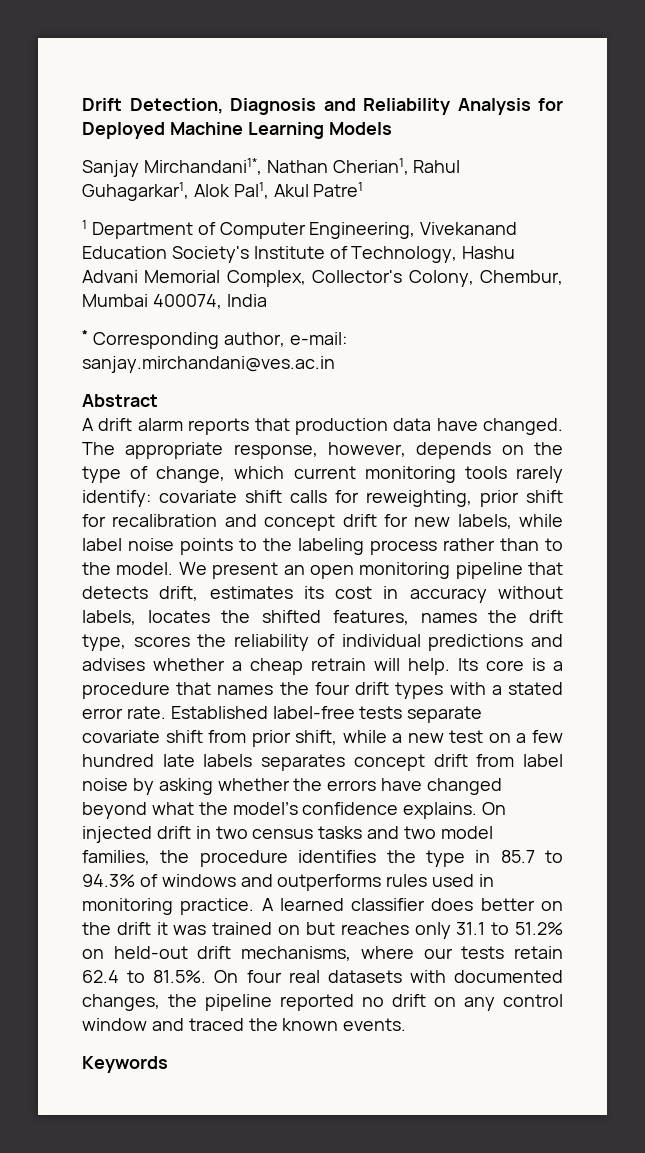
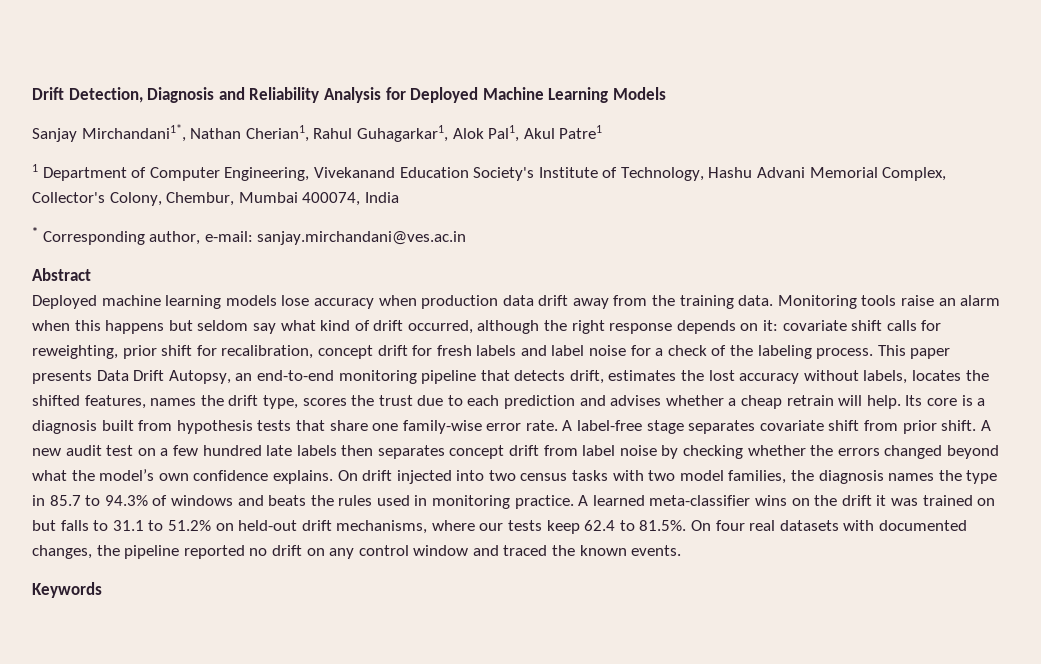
[82,418,563,435] [82,442,563,459] [82,466,563,483] [82,490,151,507] A drift alarm reports that production data have changed. The appropriate response, however, depends on the type of change, which current monitoring tools rarely identify: -> [32,295,1001,309] [32,320,779,334] Deployed machine learning models lose accuracy when production data drift away from the training data. Monitoring tools raise an alarm when this happens but seldom say what kind of drift occurred, although the right response depends on it:
[112,514,257,527] recalibration and -> [221,345,314,359] recalibration,
[414,514,563,529] [82,538,563,555] [82,562,354,579] new labels, while label noise points to the labeling process rather than to the model. We present an open -> [436,345,951,359] [32,370,334,384] fresh labels and label noise for a check of the labeling process. This paper presents Data Drift Autopsy, an end-to-end
[303,586,399,599] its cost in -> [681,370,735,381] the lost
[234,634,524,651] reliability of individual predictions -> [378,395,576,409] trust due to each prediction
[82,682,563,699] [82,706,483,723] [82,730,444,747] procedure that names the four drift types with a stated error rate. Established label-free tests separate covariate shift from prior shift, while a new -> [32,420,991,434] [32,445,102,456] diagnosis built from hypothesis tests that share one family-wise error rate. A label-free stage separates covariate shift from prior shift. A new audit
(253, 760) none -> [341,445,374,456] then
[158,778,213,795] asking -> [683,445,744,459] checking
[381,778,423,791] have -> (880, 452) none
(298, 808) none -> [158,473,189,481] own
[82,826,211,843] injected drift in -> [362,470,485,484] drift injected into
[367,826,400,839] and -> [612,470,644,481] with
[199,850,377,867] procedure identifies -> [818,470,935,484] diagnosis names
[277,874,382,891] outperforms -> [268,495,334,506] beats the
[351,898,535,911] classifier does better -> [649,495,788,506] meta-classifier wins
[340,922,451,939] reaches only -> [60,520,109,531] falls to
[514,946,563,959] retain -> [546,520,580,534] keep

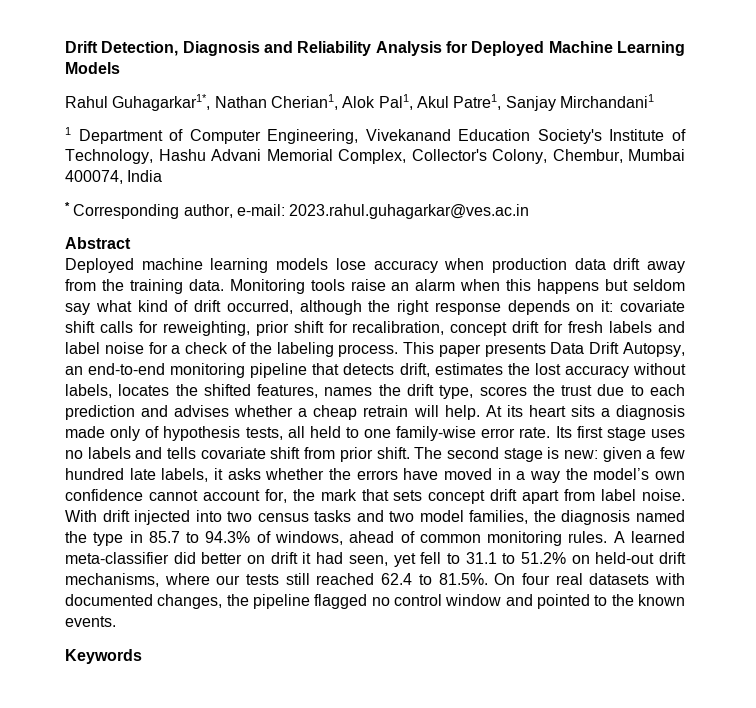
[32,124,603,142] Sanjay Mirchandani1*, Nathan Cherian1, Rahul Guhagarkar1, Alok Pal1, Akul Patre1 -> [65,94,654,111] Rahul Guhagarkar1*, Nathan Cherian1, Alok Pal1, Akul Patre1, Sanjay Mirchandani1
[257,231,467,245] sanjay.mirchandani@ves.ac.in -> [289,204,530,219] 2023.rahul.guhagarkar@ves.ac.in
[905,395,986,406] [32,420,756,434] Its core is a diagnosis built from hypothesis tests that share one family-wise error rate. A label-free stage separates -> [485,405,685,420] [65,426,685,441] [65,447,197,459] At its heart sits a diagnosis made only of hypothesis tests, all held to one family-wise error rate. Its first stage uses no labels and tells
[980,420,991,431] [32,445,999,459] [32,469,358,484] A new audit test on a few hundred late labels then separates concept drift from label noise by checking whether the errors changed beyond what the model’s own confidence explains. On -> [414,447,685,462] [65,468,685,483] [65,489,685,504] [65,510,97,522] The second stage is new: given a few hundred late labels, it asks whether the errors have moved in a way the model’s own confidence cannot account for, the mark that sets concept drift apart from label noise. With
[612,470,644,481] with -> [356,510,384,522] and
[888,473,935,481] names -> [636,510,686,522] named
[170,495,996,509] [32,520,89,531] windows and beats the rules used in monitoring practice. A learned meta-classifier wins on the drift it was trained on but falls -> [275,531,685,546] [65,552,442,567] windows, ahead of common monitoring rules. A learned meta-classifier did better on drift it had seen, yet fell
[546,520,580,534] keep -> [285,573,375,585] still reached
[183,545,355,559] reported no drift on any -> [314,594,390,609] flagged no
[503,545,548,556] traced -> [537,594,608,609] pointed to

